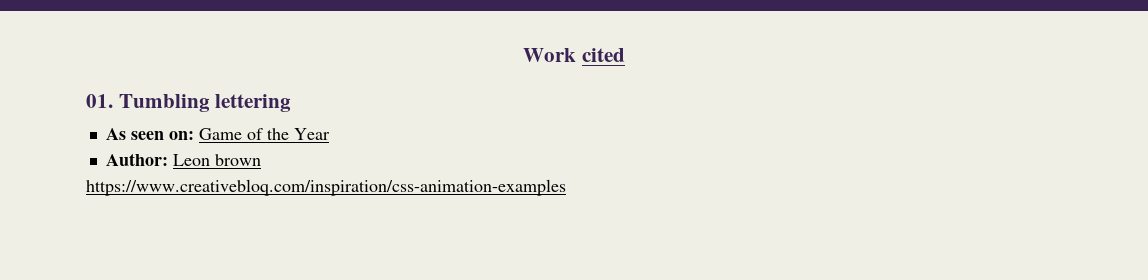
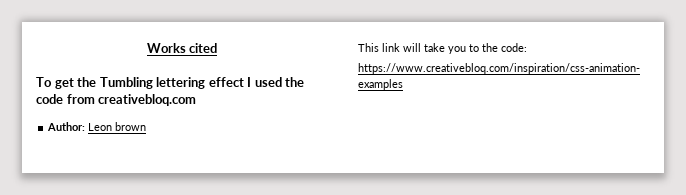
[523,48,577,62] Work -> [146,43,186,53] Works
[86,94,113,108] 01. -> [36,77,97,89] To get the
[105,128,330,140] [105,153,261,166] // As seen on: Game of the Year // Author: Leon brown -> [208,77,305,87] [36,94,197,106] [47,122,147,131] [358,43,527,54] effect I used the code from creativebloq.com // Author: Leon brown // This link will take you to the code:

